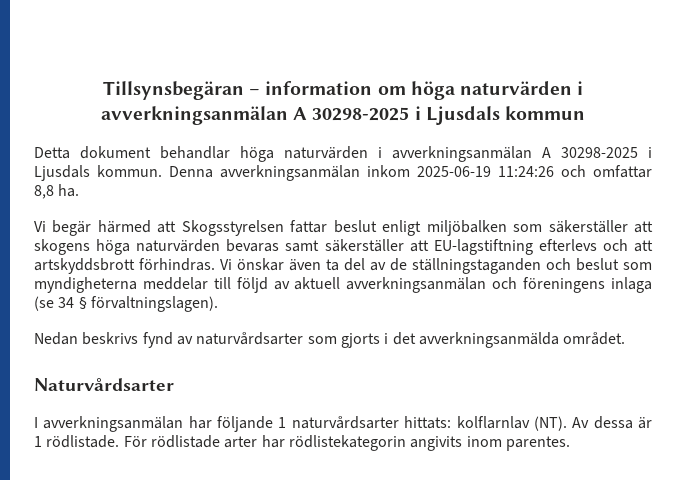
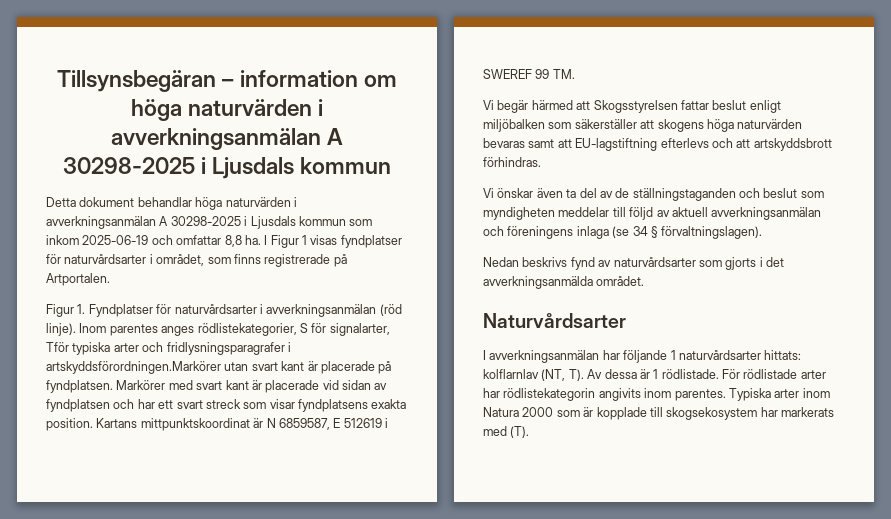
[97,165,360,181] kommun. Denna avverkningsanmälan -> [298,216,373,226] kommun som
[498,166,554,177] 11:24:26 -> (149, 240) none
(80, 190) none -> [264,235,402,248] [46,254,347,267] [46,273,110,286] [46,304,402,317] [46,323,390,336] [46,342,291,355] [46,361,392,374] [46,380,388,393] [46,399,407,412] [46,418,388,431] [483,69,575,79] I Figur 1 visas fyndplatser för naturvårdsarter i området, som finns registrerade på Artportalen. // Figur 1. Fyndplatser för naturvårdsarter i avverkningsanmälan (röd linje). Inom parentes anges rödlistekategorier, S för signalarter, Tför typiska arter och fridlysningsparagrafer i artskyddsförordningen.Markörer utan svart kant är placerade på fyndplatsen. Markörer med svart kant är placerade vid sidan av fyndplatsen och har ett svart streck som visar fyndplatsens exakta position. Kartans mittpunktskoordinat är N 6859587, E 512619 i SWEREF 99 TM.
[324,239,404,252] säkerställer -> (555, 143) none
(215, 264) none -> (541, 162) //
[34,277,137,293] myndigheterna -> [483,207,555,220] myndigheten
[533,416,567,431] (NT). -> [541,369,584,381] (NT, T).
(570, 443) none -> [728,388,830,401] [483,407,834,420] [483,426,530,438] Typiska arter inom Natura 2000 som är kopplade till skogsekosystem har markerats med (T).

